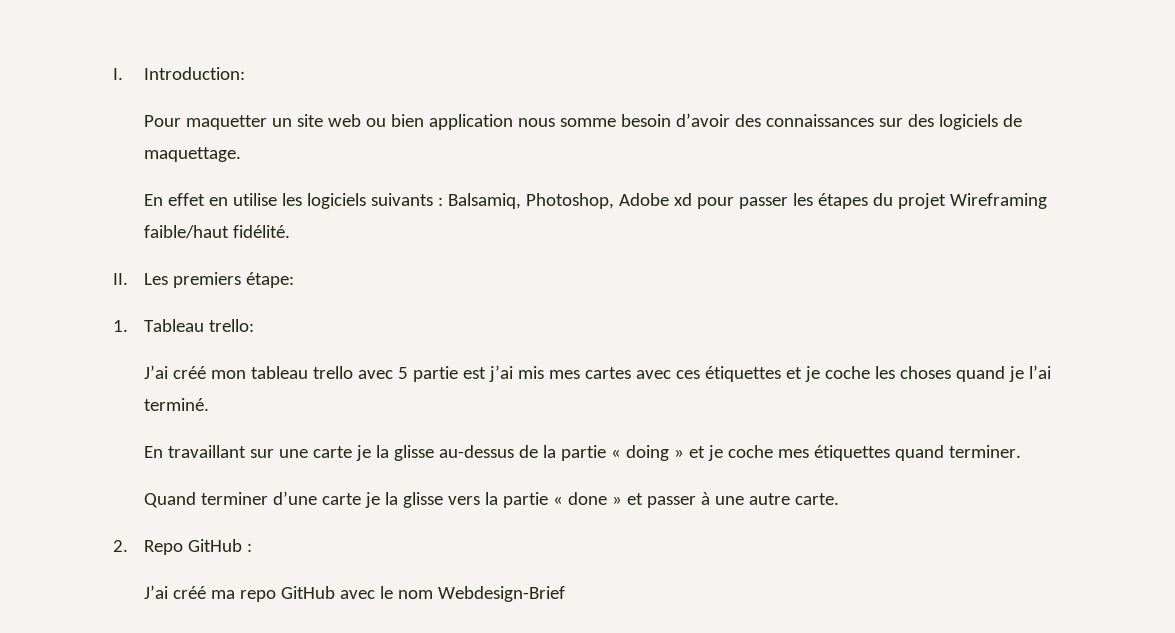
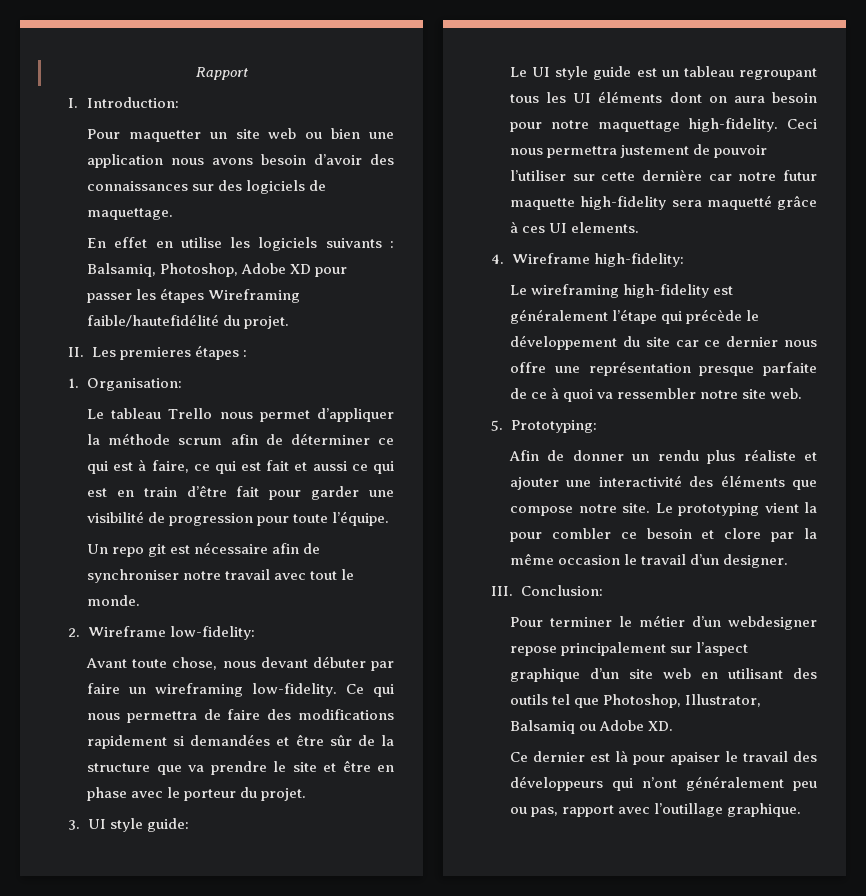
(113, 74) none -> [195,67,248,80] Rapport //
(424, 120) none -> [368,132,394,139] une
[559,118,616,127] somme -> [212,158,254,165] avons
[673,193,692,206] xd -> [290,264,312,274] XD
[872,193,1047,209] [143,225,290,239] [113,272,294,288] [113,319,254,332] [143,365,1051,382] [143,398,209,411] [143,445,1021,461] [143,491,839,508] [113,539,252,555] [143,585,565,602] du projet Wireframing faible/haut fidélité. // II. Les premiers étape: // 1. Tableau trello: // J’ai créé mon tableau trello avec 5 partie est j’ai mis mes cartes avec ces étiquettes et je coche les choses quand je l’ai terminé. // En travaillant sur une carte je la glisse au-dessus de la partie « doing » et je coche mes étiquettes quand terminer. // Quand terminer d’une carte je la glisse vers la partie « done » et passer à une autre carte. // 2. Repo GitHub : // J’ai créé ma repo GitHub avec le nom Webdesign-Brief -> [208,289,301,303] [87,314,290,329] [68,345,247,360] [68,378,183,391] [87,408,394,422] [87,433,394,445] [87,459,395,474] [87,485,394,500] [87,511,390,526] [87,542,321,557] [87,569,355,583] [87,595,141,606] [68,626,255,640] [86,656,394,671] [87,683,395,697] [87,709,394,723] [87,734,394,749] [87,760,395,775] [87,787,307,801] [68,818,189,832] [510,66,817,80] [510,91,817,103] [510,118,817,132] [510,144,768,158] [510,169,817,181] [510,195,817,210] [510,221,640,233] [491,253,684,267] [510,284,734,298] [510,309,760,324] [510,335,817,350] [510,361,817,376] [510,387,803,402] [491,420,597,433] [509,449,818,464] [510,475,817,490] [510,502,817,516] [510,528,817,542] [510,553,789,568] [491,585,603,596] [510,615,817,630] [510,642,749,656] [510,668,817,682] [510,694,762,708] [510,720,674,734] [510,750,817,765] [510,776,817,791] [510,803,802,817] Wireframing faible/hautefidélité du projet. // II. Les premieres étapes : // 1. Organisation: // Le tableau Trello nous permet d’appliquer la méthode scrum afin de déterminer ce qui est à faire, ce qui est fait et aussi ce qui est en train d’être fait pour garder une visibilité de progression pour toute l’équipe. // Un repo git est nécessaire afin de synchroniser notre travail avec tout le monde. // 2. Wireframe low-fidelity: // Avant toute chose, nous devant débuter par faire un wireframing low-fidelity. Ce qui nous permettra de faire des modifications rapidement si demandées et être sûr de la structure que va prendre le site et être en phase avec le porteur du projet. // 3. UI style guide: // Le UI style guide est un tableau regroupant tous les UI éléments dont on aura besoin pour notre maquettage high-fidelity. Ceci nous permettra justement de pouvoir l’utiliser sur cette dernière car notre futur maquette high-fidelity sera maquetté grâce à ces UI elements. // 4. Wireframe high-fidelity: // Le wireframing high-fidelity est généralement l’étape qui précède le développement du site car ce dernier nous offre une représentation presque parfaite de ce à quoi va ressembler notre site web. // 5. Prototyping: // Afin de donner un rendu plus réaliste et ajouter une interactivité des éléments que compose notre site. Le prototyping vient la pour combler ce besoin et clore par la même occasion le travail d’un designer. // III. Conclusion: // Pour terminer le métier d’un webdesigner repose principalement sur l’aspect graphique d’un site web en utilisant des outils tel que Photoshop, Illustrator, Balsamiq ou Adobe XD. // Ce dernier est là pour apaiser le travail des développeurs qui n’ont généralement peu ou pas, rapport avec l’outillage graphique.

